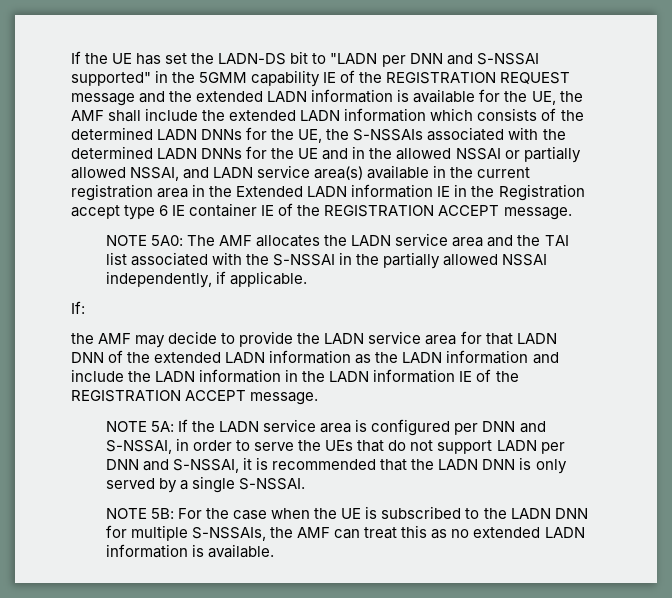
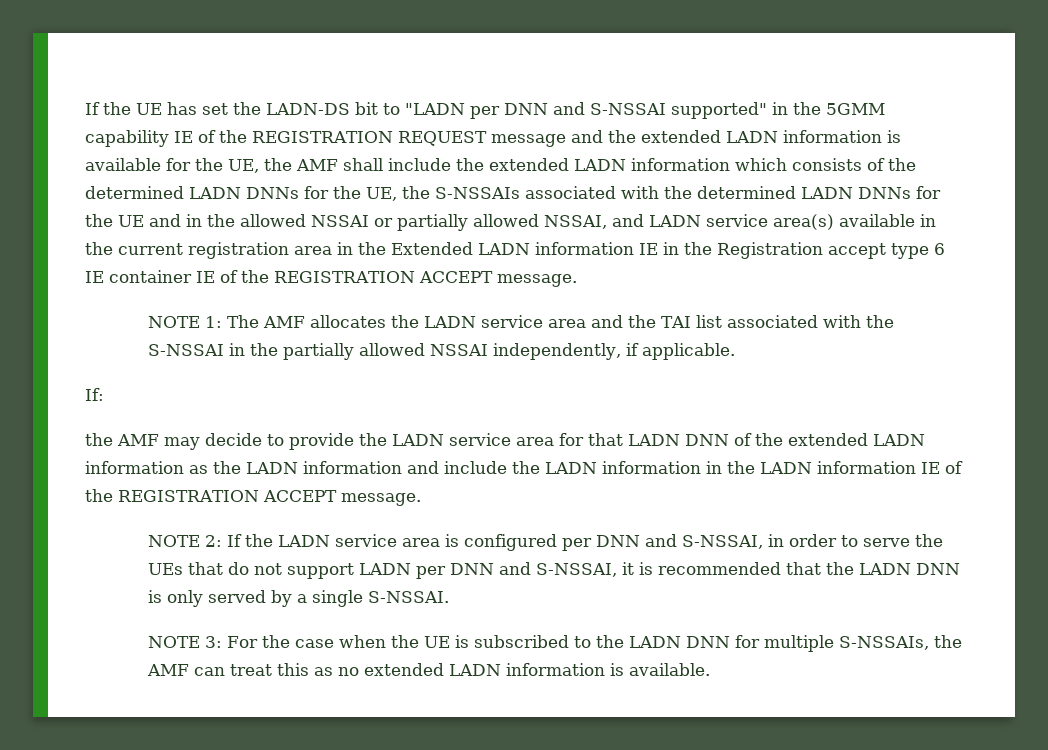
[151,235,184,246] 5A0: -> [204,316,222,328] 1:
[151,421,175,432] 5A: -> [204,535,222,547] 2:
[151,508,175,519] 5B: -> [204,636,222,648] 3:

